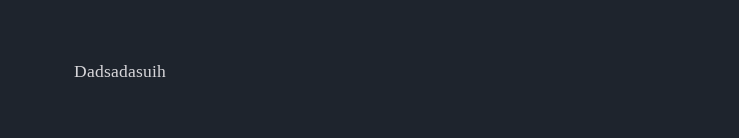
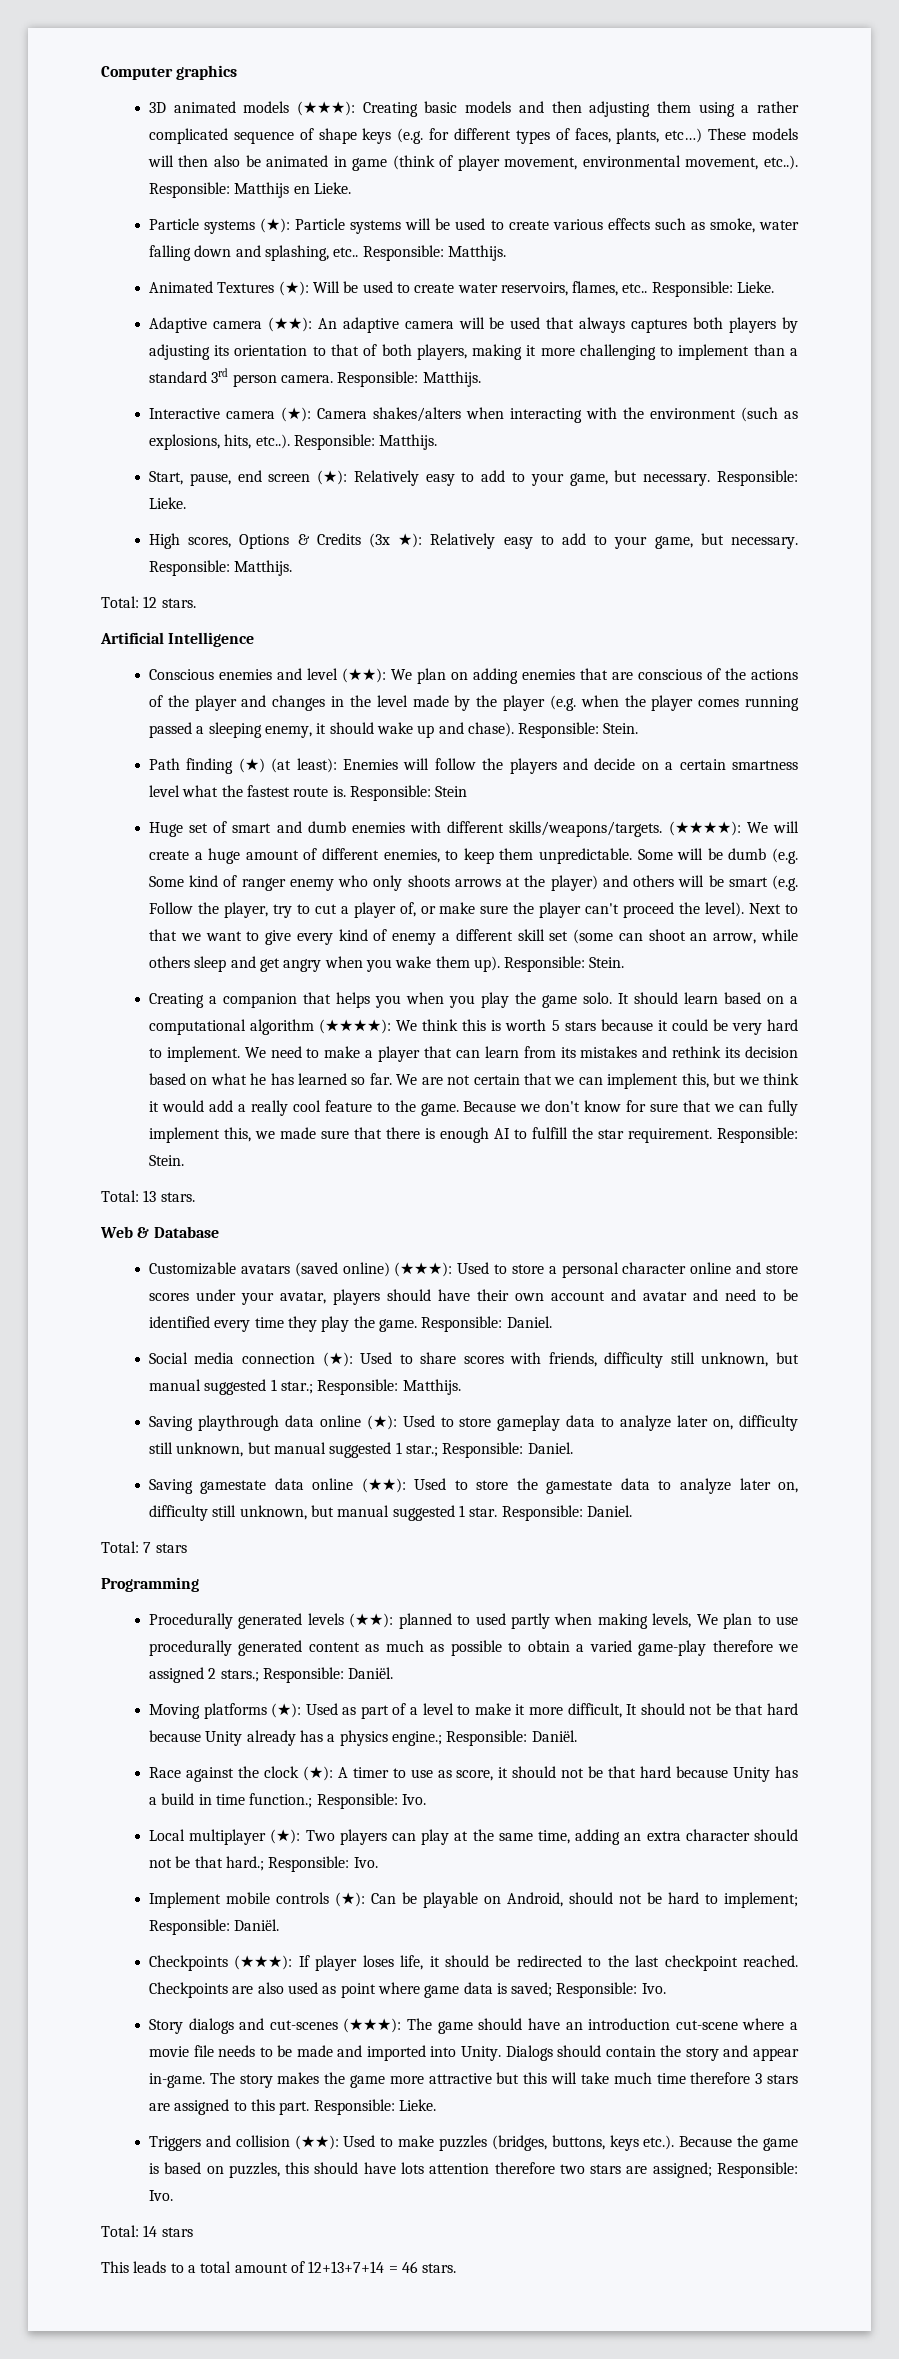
[74,65,166,77] Dadsadasuih -> [101,65,238,80] [148,101,799,117] [148,128,798,144] [147,155,798,171] [148,182,351,198] [148,218,799,234] [148,245,506,261] [148,281,775,297] [148,317,799,333] [148,344,799,360] [148,368,481,387] [148,407,798,423] [148,434,438,450] [148,470,798,486] [148,497,186,509] [148,533,798,549] [148,560,293,576] [101,596,196,608] [100,632,255,647] [148,668,799,684] [148,695,799,711] [148,722,639,738] [148,758,798,774] [148,785,468,801] [148,821,800,837] [148,848,799,864] [148,875,798,891] [148,902,799,918] [148,929,798,945] [148,956,625,972] [148,992,799,1008] [148,1019,798,1035] [148,1046,798,1062] [148,1073,799,1089] [148,1100,799,1116] [148,1127,799,1143] [148,1155,184,1166] [101,1190,195,1202] [100,1226,219,1238] [148,1262,798,1278] [148,1289,799,1305] [148,1316,552,1332] [148,1352,799,1368] [148,1379,461,1395] [148,1415,798,1431] [148,1442,573,1458] [148,1478,799,1494] [148,1505,632,1521] [101,1541,187,1553] [101,1577,199,1592] [148,1613,799,1629] [148,1640,799,1656] [148,1667,394,1683] [148,1703,798,1719] [148,1730,577,1746] [148,1766,799,1782] [148,1793,426,1809] [148,1829,798,1845] [148,1856,378,1872] [148,1892,799,1908] [148,1919,280,1935] [148,1955,798,1971] [148,1982,666,1998] [148,2018,799,2034] [148,2045,799,2061] [148,2072,798,2088] [148,2099,436,2115] [148,2135,798,2151] [148,2162,798,2178] [148,2190,173,2201] [101,2225,193,2237] [101,2261,457,2273] Computer graphics // 3D animated models (★★★): Creating basic models and then adjusting them using a rather complicated sequence of shape keys (e.g. for different types of faces, plants, etc…) These models will then also be animated in game (think of player movement, environmental movement, etc..). Responsible: Matthijs en Lieke. // Particle systems (★): Particle systems will be used to create various effects such as smoke, water falling down and splashing, etc.. Responsible: Matthijs. // Animated Textures (★): Will be used to create water reservoirs, flames, etc.. Responsible: Lieke. // Adaptive camera (★★): An adaptive camera will be used that always captures both players by adjusting its orientation to that of both players, making it more challenging to implement than a standard 3rd person camera. Responsible: Matthijs. // Interactive camera (★): Camera shakes/alters when interacting with the environment (such as explosions, hits, etc..). Responsible: Matthijs. // Start, pause, end screen (★): Relatively easy to add to your game, but necessary. Responsible: Lieke. // High scores, Options & Credits (3x ★): Relatively easy to add to your game, but necessary. Responsible: Matthijs. // Total: 12 stars. // Artificial Intelligence // Conscious enemies and level (★★): We plan on adding enemies that are conscious of the actions of the player and changes in the level made by the player (e.g. when the player comes running passed a sleeping enemy, it should wake up and chase). Responsible: Stein. // Path finding (★) (at least): Enemies will follow the players and decide on a certain smartness level what the fastest route is. Responsible: Stein // Huge set of smart and dumb enemies with different skills/weapons/targets. (★★★★): We will create a huge amount of different enemies, to keep them unpredictable. Some will be dumb (e.g. Some kind of ranger enemy who only shoots arrows at the player) and others will be smart (e.g. Follow the player, try to cut a player of, or make sure the player can't proceed the level). Next to that we want to give every kind of enemy a different skill set (some can shoot an arrow, while others sleep and get angry when you wake them up). Responsible: Stein. // Creating a companion that helps you when you play the game solo. It should learn based on a computational algorithm (★★★★): We think this is worth 5 stars because it could be very hard to implement. We need to make a player that can learn from its mistakes and rethink its decision based on what he has learned so far. We are not certain that we can implement this, but we think it would add a really cool feature to the game. Because we don't know for sure that we can fully implement this, we made sure that there is enough AI to fulfill the star requirement. Responsible: Stein. // Total: 13 stars. // Web & Database // Customizable avatars (saved online) (★★★): Used to store a personal character online and store scores under your avatar, players should have their own account and avatar and need to be identified every time they play the game. Responsible: Daniel. // Social media connection (★): Used to share scores with friends, difficulty still unknown, but manual suggested 1 star.; Responsible: Matthijs. // Saving playthrough data online (★): Used to store gameplay data to analyze later on, difficulty still unknown, but manual suggested 1 star.; Responsible: Daniel. // Saving gamestate data online (★★): Used to store the gamestate data to analyze later on, difficulty still unknown, but manual suggested 1 star. Responsible: Daniel. // Total: 7 stars // Programming // Procedurally generated levels (★★): planned to used partly when making levels, We plan to use procedurally generated content as much as possible to obtain a varied game-play therefore we assigned 2 stars.; Responsible: Daniël. // Moving platforms (★): Used as part of a level to make it more difficult, It should not be that hard because Unity already has a physics engine.; Responsible: Daniël. // Race against the clock (★): A timer to use as score, it should not be that hard because Unity has a build in time function.; Responsible: Ivo. // Local multiplayer (★): Two players can play at the same time, adding an extra character should not be that hard.; Responsible: Ivo. // Implement mobile controls (★): Can be playable on Android, should not be hard to implement; Responsible: Daniël. // Checkpoints (★★★): If player loses life, it should be redirected to the last checkpoint reached. Checkpoints are also used as point where game data is saved; Responsible: Ivo. // Story dialogs and cut-scenes (★★★): The game should have an introduction cut-scene where a movie file needs to be made and imported into Unity. Dialogs should contain the story and appear in-game. The story makes the game more attractive but this will take much time therefore 3 stars are assigned to this part. Responsible: Lieke. // Triggers and collision (★★): Used to make puzzles (bridges, buttons, keys etc.). Because the game is based on puzzles, this should have lots attention therefore two stars are assigned; Responsible: Ivo. // Total: 14 stars // This leads to a total amount of 12+13+7+14 = 46 stars.

